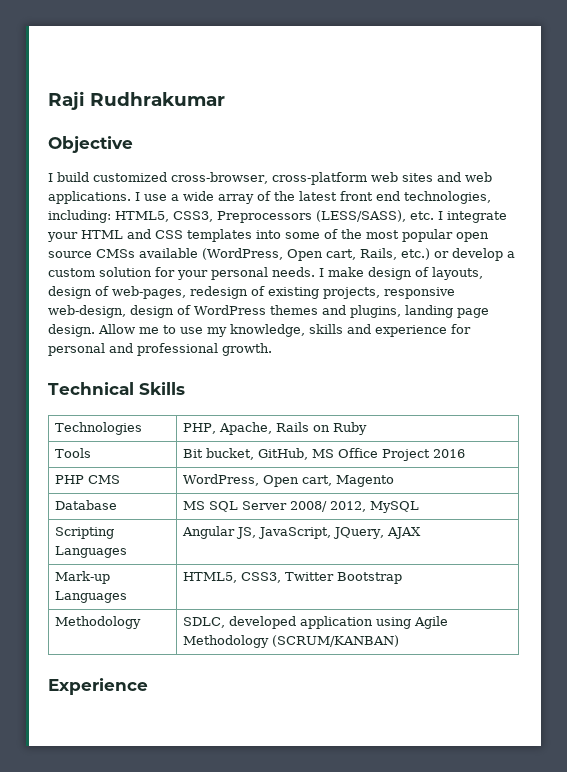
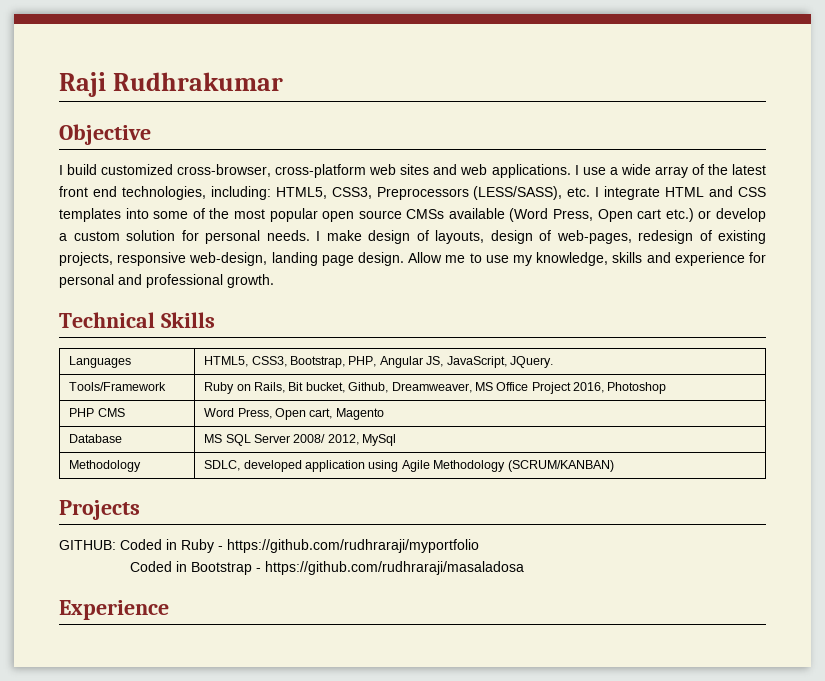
[47,232,78,242] your -> (661, 193) none
[202,248,397,261] (WordPress, Open cart, Rails, -> [509,208,662,222] (Word Press, Open cart
[177,270,208,280] your -> (199, 235) none
[130,305,401,318] design of WordPress themes and plugins, -> (268, 259) none
[54,422,142,435] [182,422,367,435] [54,448,91,458] [182,448,308,460] Technologies | PHP, Apache, Rails on Ruby // Tools | Bit bucket, GitHub, -> [69,356,132,368] [204,356,553,368] [69,382,167,391] [204,382,472,394] Languages | HTML5, CSS3, Bootstrap, PHP, Angular JS, JavaScript, JQuery. // Tools/Framework | Ruby on Rails, Bit bucket, Github, Dreamweaver,
[432,449,465,458] 2016 -> [573,382,667,394] 2016, Photoshop
[182,474,259,486] WordPress, -> [204,408,272,419] Word Press,
[369,501,419,513] [54,527,114,539] [54,546,127,558] [181,526,421,539] [54,571,110,584] [54,591,127,603] [182,572,402,584] MySQL // Scripting Languages | Angular JS, JavaScript, JQuery, AJAX // Mark-up Languages | HTML5, CSS3, Twitter Bootstrap -> [362,434,397,446] MySql
(399, 641) none -> [59,500,140,520] [59,539,479,553] [129,561,524,575] // Projects // GITHUB: Coded in Ruby - https://github.com/rudhraraji/myportfolio // Coded in Bootstrap - https://github.com/rudhraraji/masaladosa

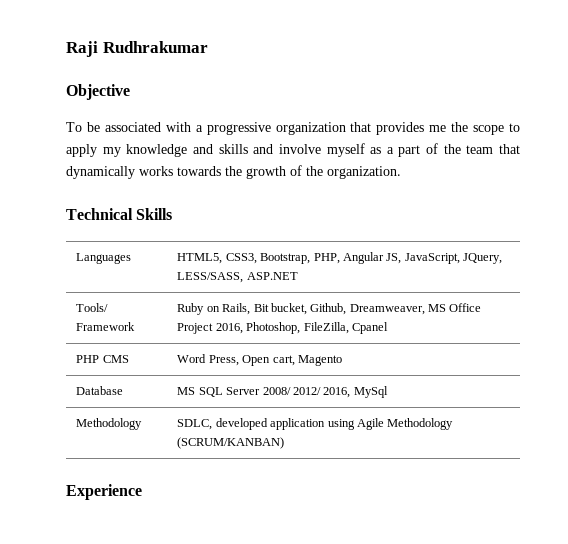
[59,164,766,178] [59,186,766,200] [59,208,767,222] [59,230,766,244] [59,252,767,266] [59,274,274,288] I build customized cross-browser, cross-platform web sites and web applications. I use a wide array of the latest front end technologies, including: HTML5, CSS3, Preprocessors (LESS/SASS), etc. I integrate HTML and CSS templates into some of the most popular open source CMSs available (Word Press, Open cart etc.) or develop a custom solution for personal needs. I make design of layouts, design of web-pages, redesign of existing projects, responsive web-design, landing page design. Allow me to use my knowledge, skills and experience for personal and professional growth. -> [66,122,521,135] [66,143,521,157] [66,165,401,179] To be associated with a progressive organization that provides me the scope to apply my knowledge and skills and involve myself as a part of the team that dynamically works towards the growth of the organization.
[509,356,553,368] [69,382,167,391] JQuery. // Tools/Framework -> [463,253,503,264] [177,272,298,283] [76,303,109,312] [76,322,136,331] JQuery, LESS/SASS, ASP.NET // Tools/ Framework
[607,382,667,394] Photoshop -> [246,322,388,334] Photoshop, FileZilla, Cpanel
[327,434,359,445] 2012, -> [292,387,351,398] 2012/ 2016,
[59,500,140,520] [59,539,479,553] [129,561,524,575] // Projects // GITHUB: Coded in Ruby - https://github.com/rudhraraji/myportfolio // Coded in Bootstrap - https://github.com/rudhraraji/masaladosa -> (285, 443) none

